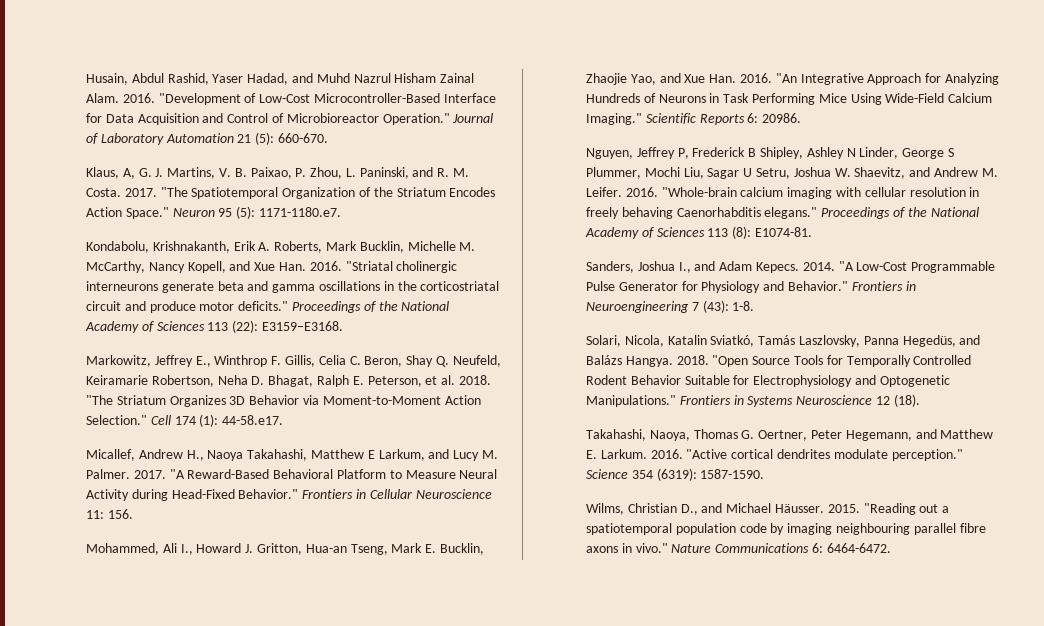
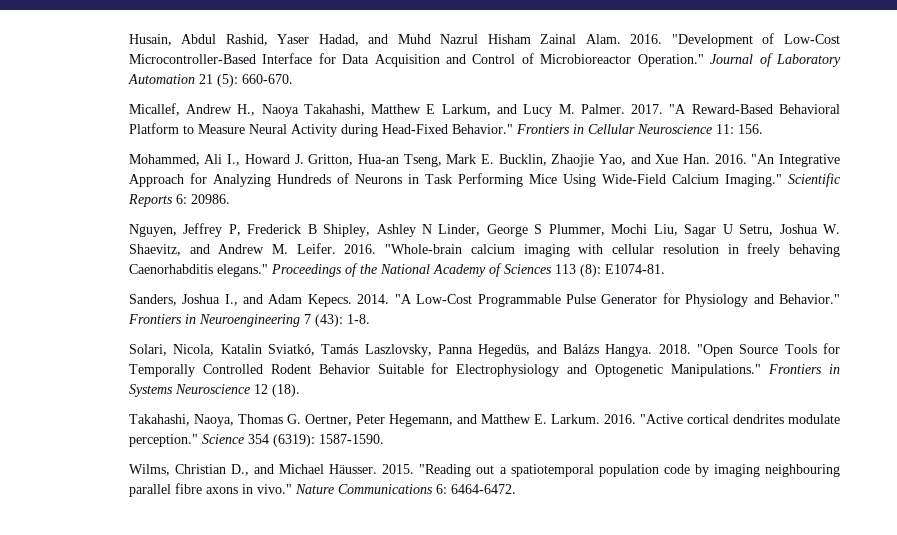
[86,167,469,179] [86,187,496,199] [86,206,341,219] [86,241,476,253] [86,261,458,273] [86,281,500,293] [86,301,450,313] [85,320,343,333] [86,355,501,367] [86,375,491,387] [86,395,481,407] [86,414,284,427] // Klaus, A, G. J. Martins, V. B. Paixao, P. Zhou, L. Paninski, and R. M. Costa. 2017. "The Spatiotemporal Organization of the Striatum Encodes Action Space." Neuron 95 (5): 1171-1180.e7. // Kondabolu, Krishnakanth, Erik A. Roberts, Mark Bucklin, Michelle M. McCarthy, Nancy Kopell, and Xue Han. 2016. "Striatal cholinergic interneurons generate beta and gamma oscillations in the corticostriatal circuit and produce motor deficits." Proceedings of the National Academy of Sciences 113 (22): E3159–E3168. // Markowitz, Jeffrey E., Winthrop F. Gillis, Celia C. Beron, Shay Q. Neufeld, Keiramarie Robertson, Neha D. Bhagat, Ralph E. Peterson, et al. 2018. "The Striatum Organizes 3D Behavior via Moment-to-Moment Action Selection." Cell 174 (1): 44-58.e17. -> (293, 79) none

